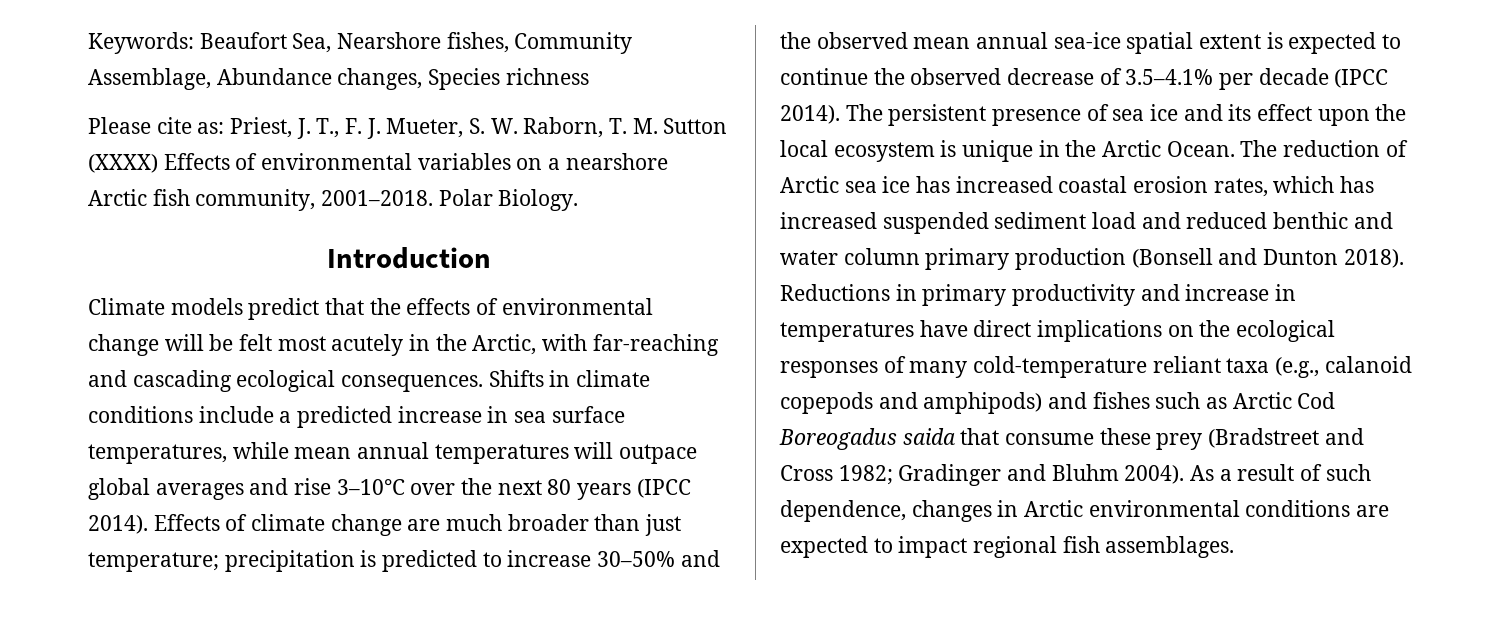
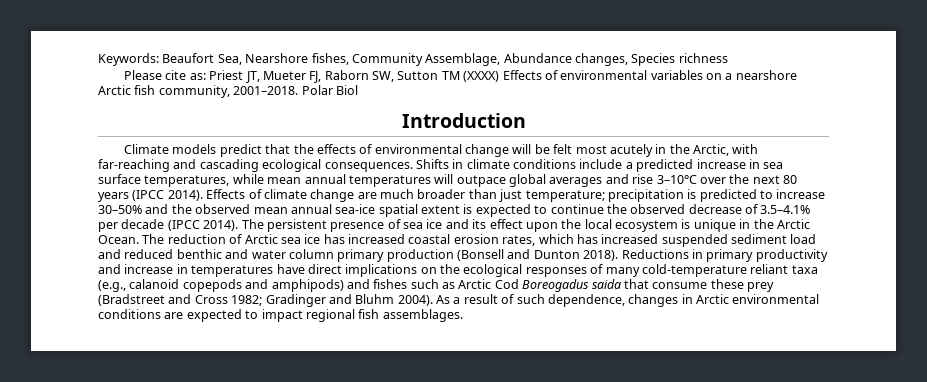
[230,117,728,139] Priest, J. T., F. J. Mueter, S. W. Raborn, T. M. Sutton -> [209,70,460,83] Priest JT, Mueter FJ, Raborn SW, Sutton TM
[498,189,579,211] Biology. -> [335,85,358,95] Biol

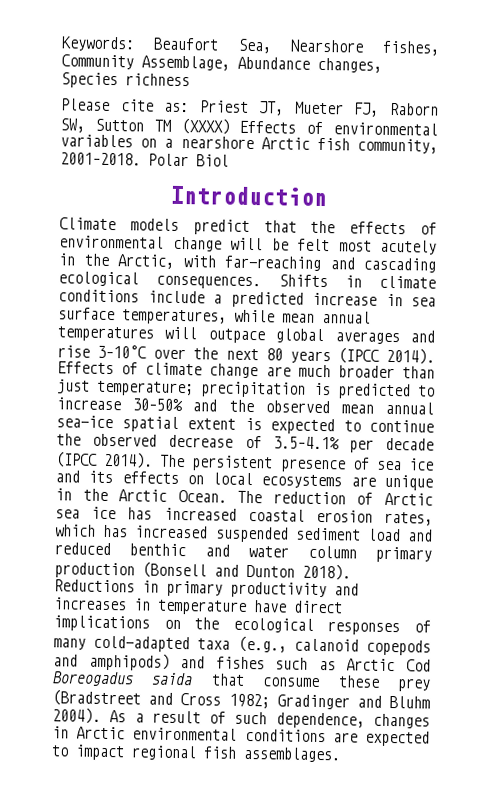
[489,219,691,232] effect upon the local ecosystem is -> [121,471,376,489] effects on local ecosystems are
[124,264,274,277] increase in temperatures -> [53,597,247,615] increases in temperature
[641,264,789,277] cold-temperature reliant -> [93,635,191,653] cold-adapted

